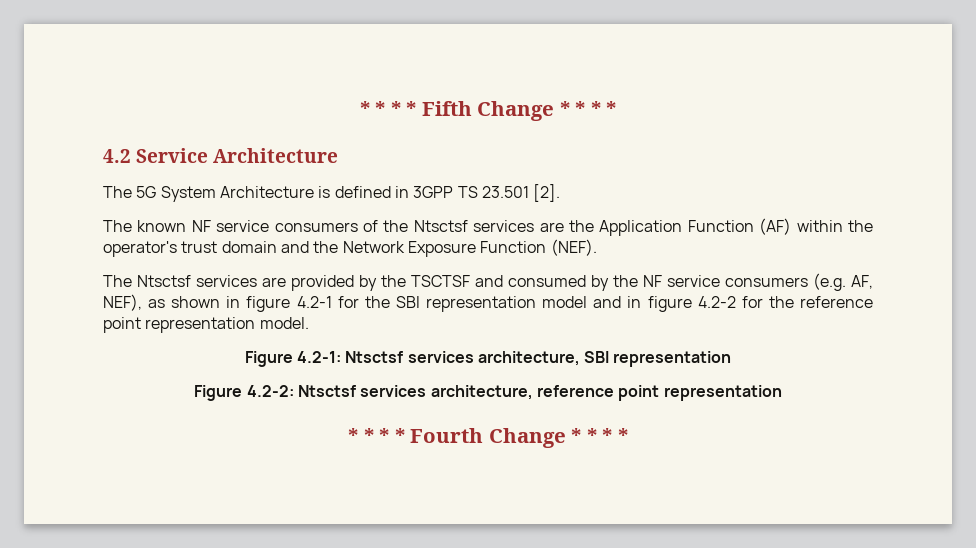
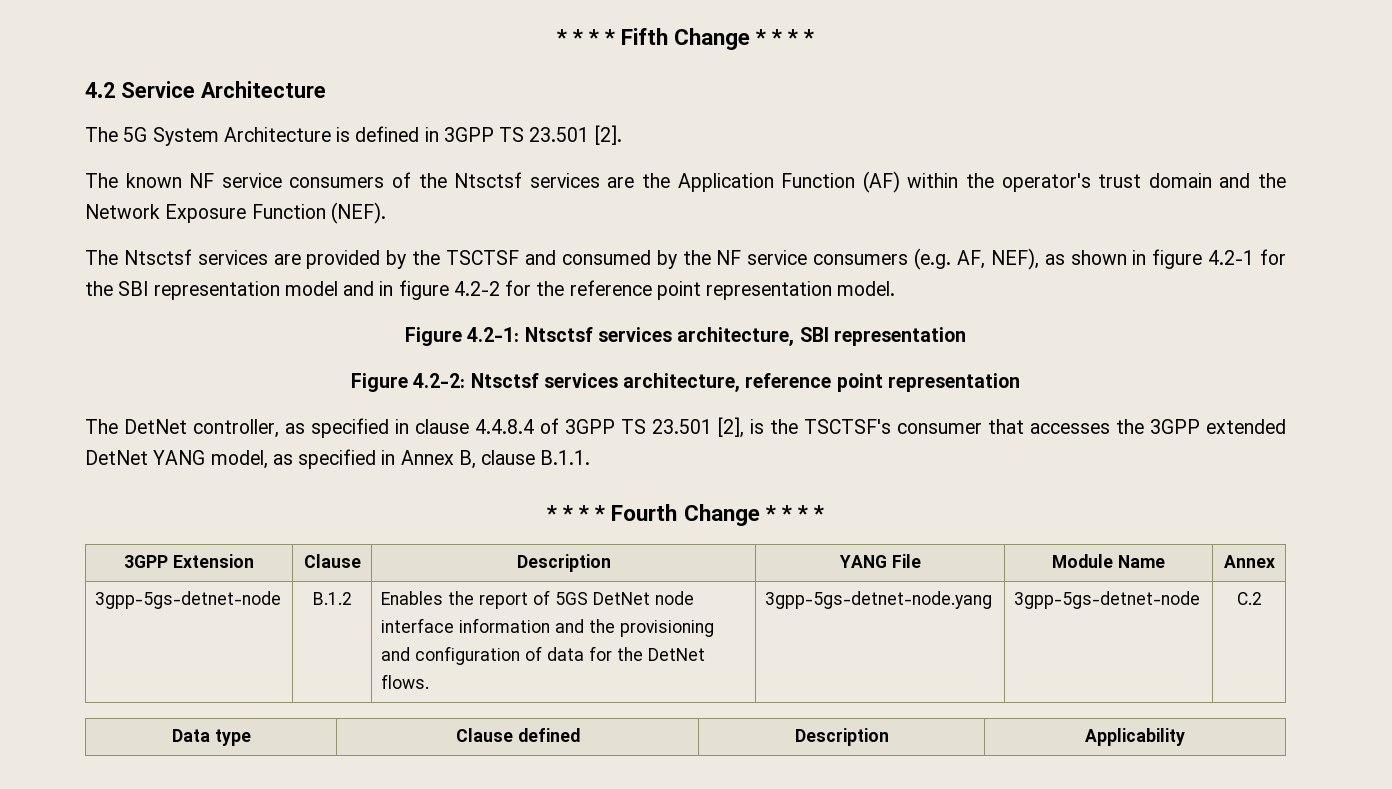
(782, 393) none -> [85,417,1286,438] [85,449,591,469] // The DetNet controller, as specified in clause 4.4.8.4 of 3GPP TS 23.501 [2], is the TSCTSF's consumer that accesses the 3GPP extended DetNet YANG model, as specified in Annex B, clause B.1.1.
(628, 435) none -> [124,554,254,568] [303,554,361,568] [516,554,611,572] [838,554,921,568] [1052,554,1165,568] [1223,555,1275,568] [95,591,282,609] [312,592,352,605] [381,590,695,609] [381,618,715,637] [381,646,706,665] [381,674,430,689] [765,591,993,609] [1014,591,1201,609] [1236,592,1262,605] [171,729,251,746] [455,728,580,742] [794,728,889,746] [1085,728,1185,746] // 3GPP Extension | Clause | Description | YANG File | Module Name | Annex // 3gpp-5gs-detnet-node | B.1.2 | Enables the report of 5GS DetNet node interface information and the provisioning and configuration of data for the DetNet flows. | 3gpp-5gs-detnet-node.yang | 3gpp-5gs-detnet-node | C.2 // Data type | Clause defined | Description | Applicability

